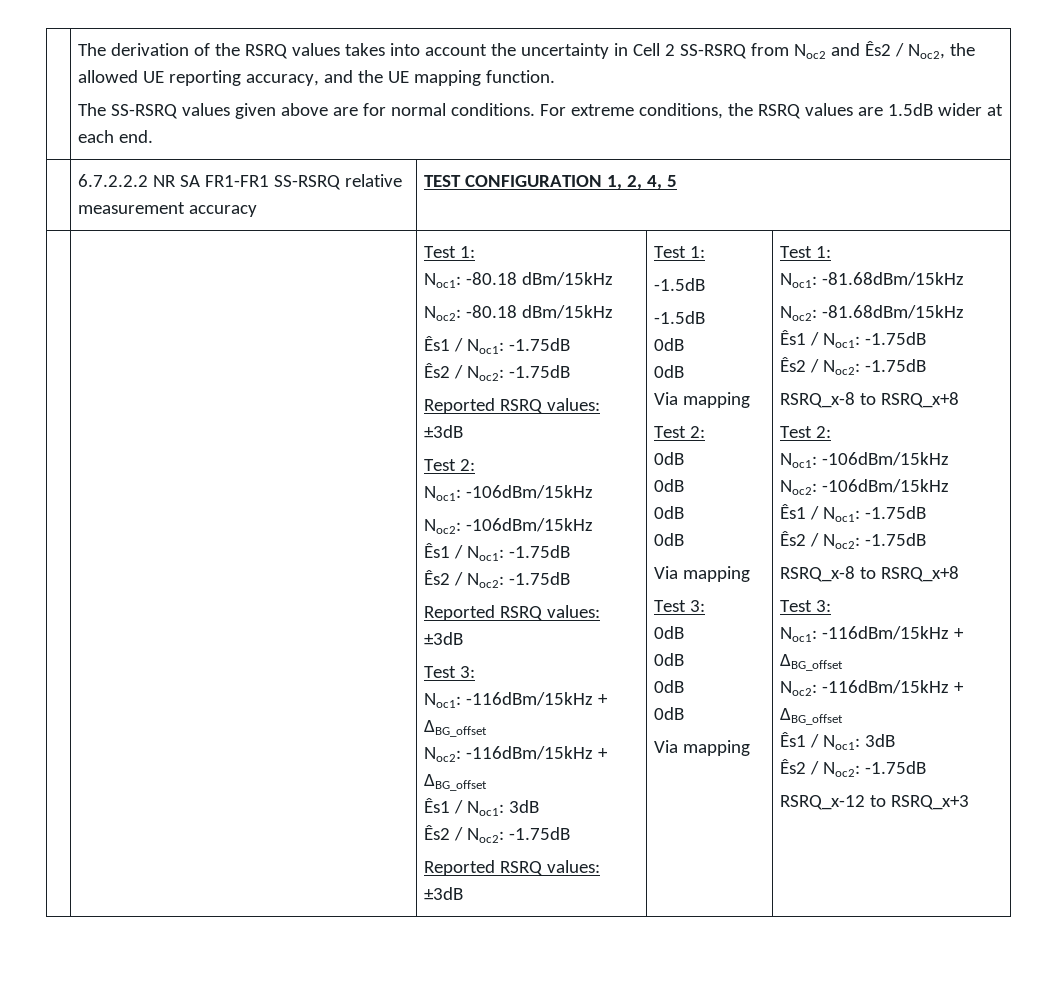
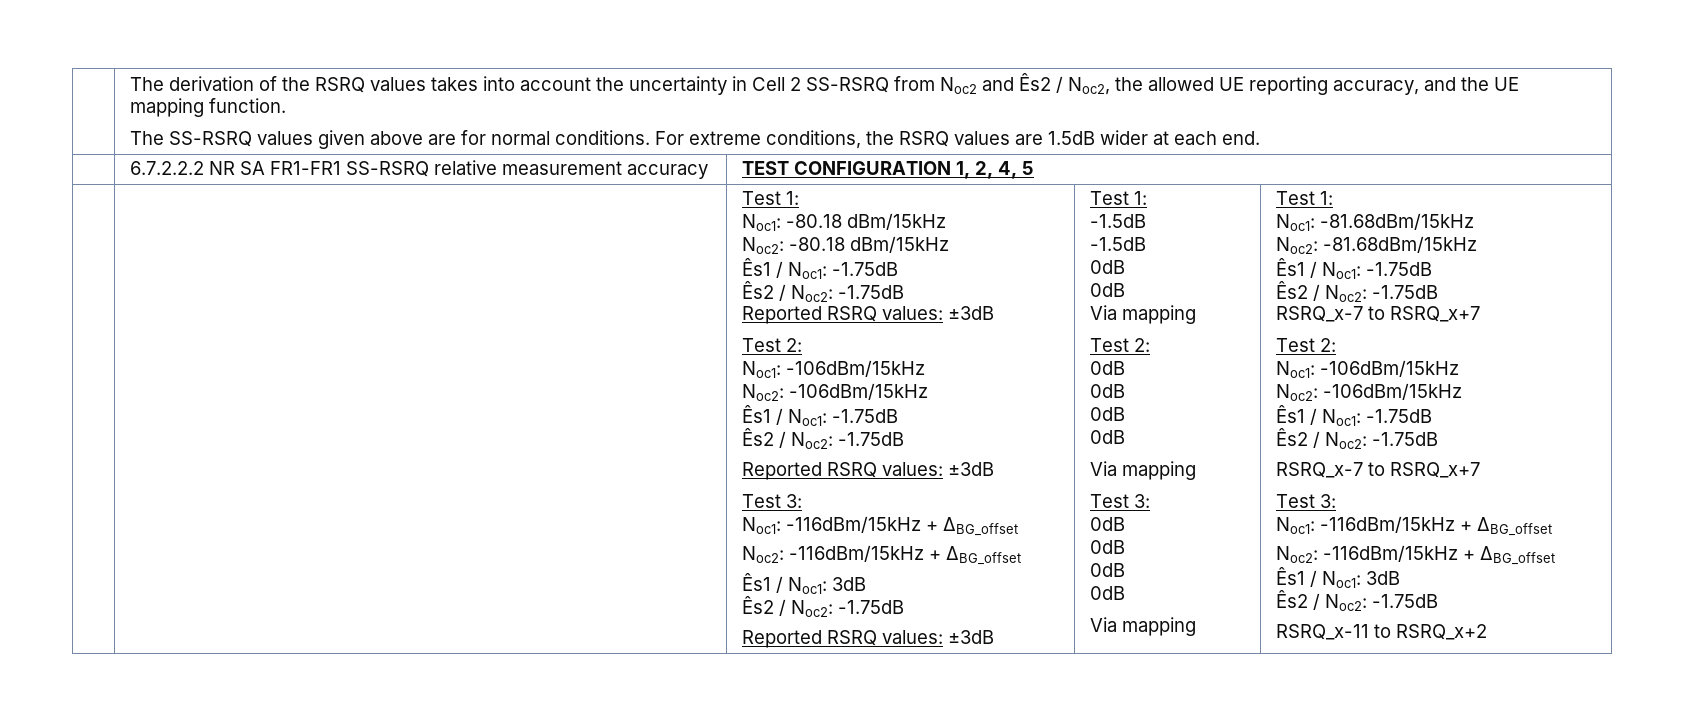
[779,392,959,408] RSRQ_x-8 to RSRQ_x+8 -> [1275,306,1480,322] RSRQ_x-7 to RSRQ_x+7
[779,566,959,582] RSRQ_x-8 to RSRQ_x+8 -> [1275,462,1480,478] RSRQ_x-7 to RSRQ_x+7
[779,795,969,810] RSRQ_x-12 to RSRQ_x+3 -> [1275,624,1487,640] RSRQ_x-11 to RSRQ_x+2

